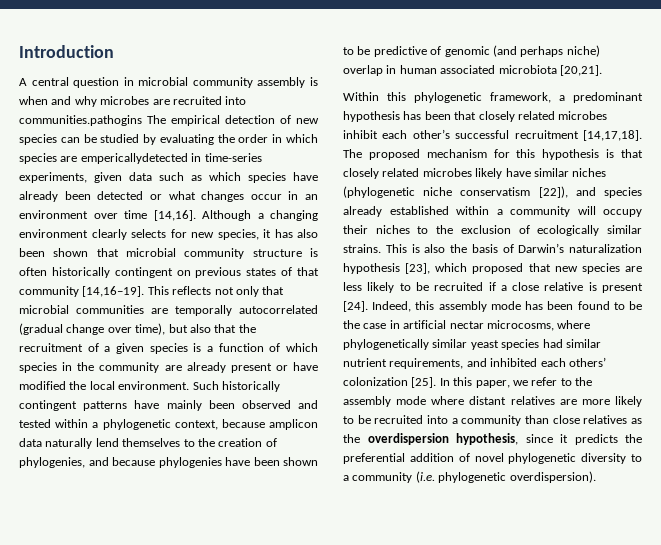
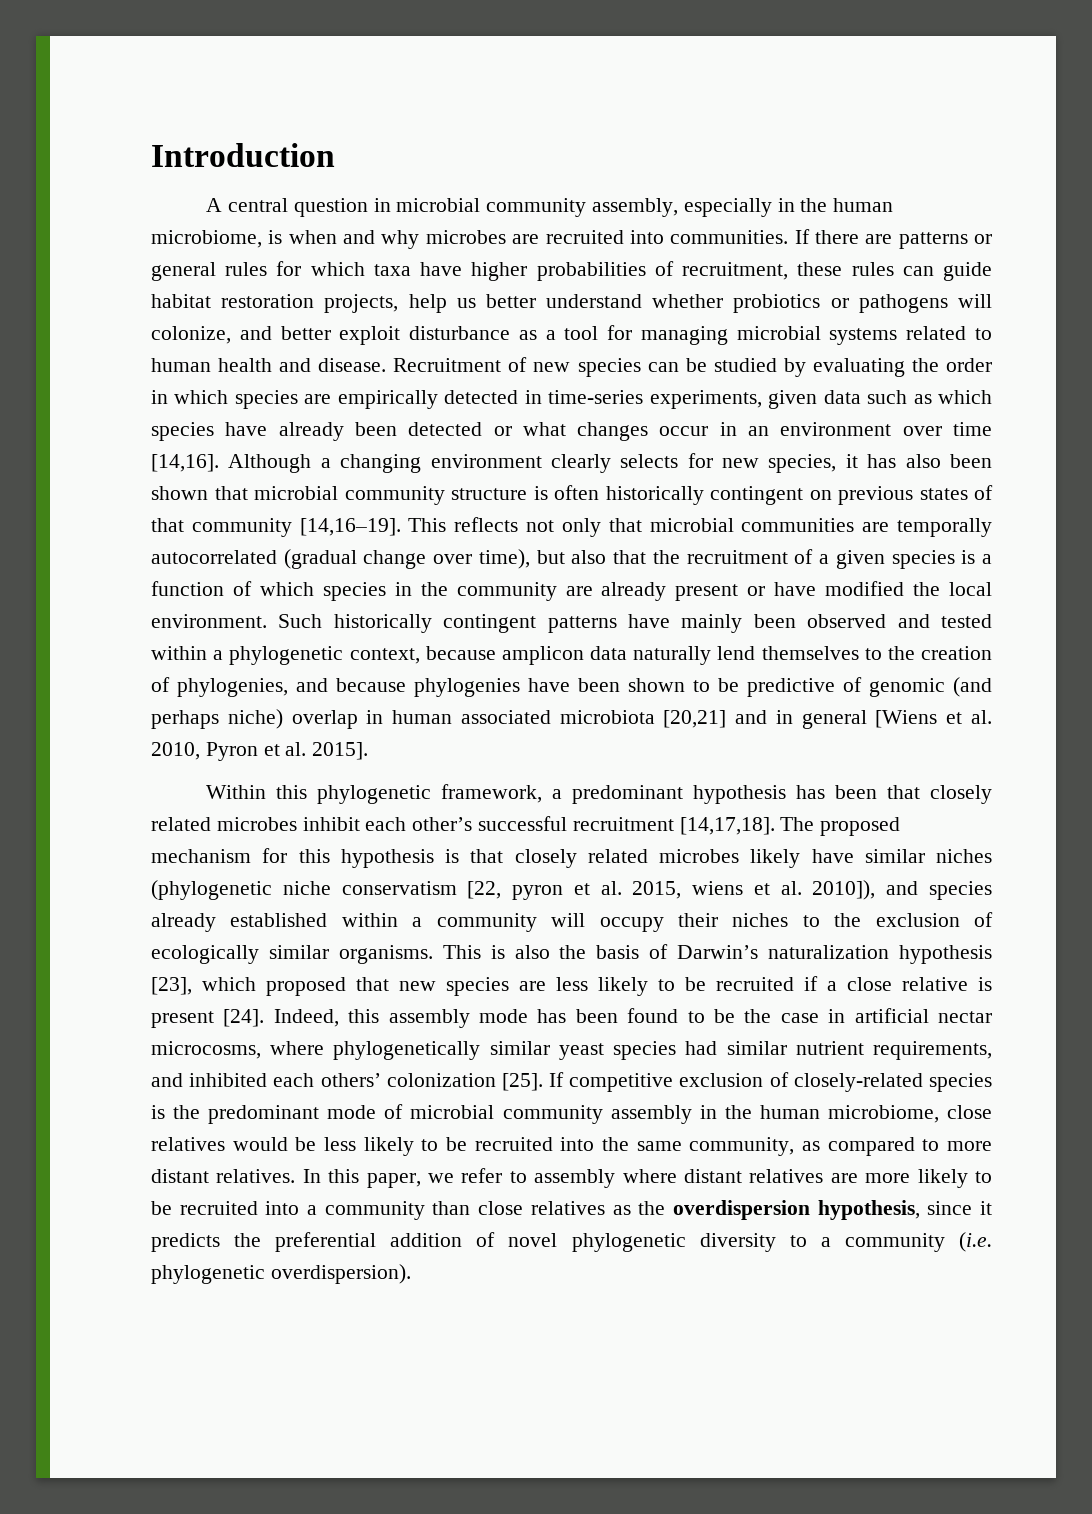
[257,77,306,88] assembly -> [591,198,894,217] [151,230,262,248] assembly, especially in the human microbiome,
[19,115,275,126] communities.pathogins The empirical detection -> [670,229,993,249] [151,261,993,281] [151,294,992,313] [151,325,992,345] [151,358,502,372] communities. If there are patterns or general rules for which taxa have higher probabilities of recruitment, these rules can guide habitat restoration projects, help us better understand whether probiotics or pathogens will colonize, and better exploit disturbance as a tool for managing microbial systems related to human health and disease. Recruitment
[80,153,188,164] empericallydetected -> [337,390,519,409] empirically detected
[559,65,602,76] [20,21]. -> [663,710,992,729] [151,742,369,761] [20,21] and in general [Wiens et al. 2010, Pyron et al. 2015].
[538,186,568,198] [22]), -> [467,880,876,900] [22, pyron et al. 2015, wiens et al. 2010]),
[343,244,381,253] strains. -> [338,945,433,964] organisms.
(437, 382) none -> [549,1072,992,1092] [151,1104,993,1124] [151,1137,992,1156] [151,1169,296,1183] If competitive exclusion of closely-related species is the predominant mode of microbial community assembly in the human microbiome, close relatives would be less likely to be recruited into the same community, as compared to more distant relatives.
[575,377,592,386] [343,396,427,407] the assembly mode -> [534,1169,616,1188] assembly

